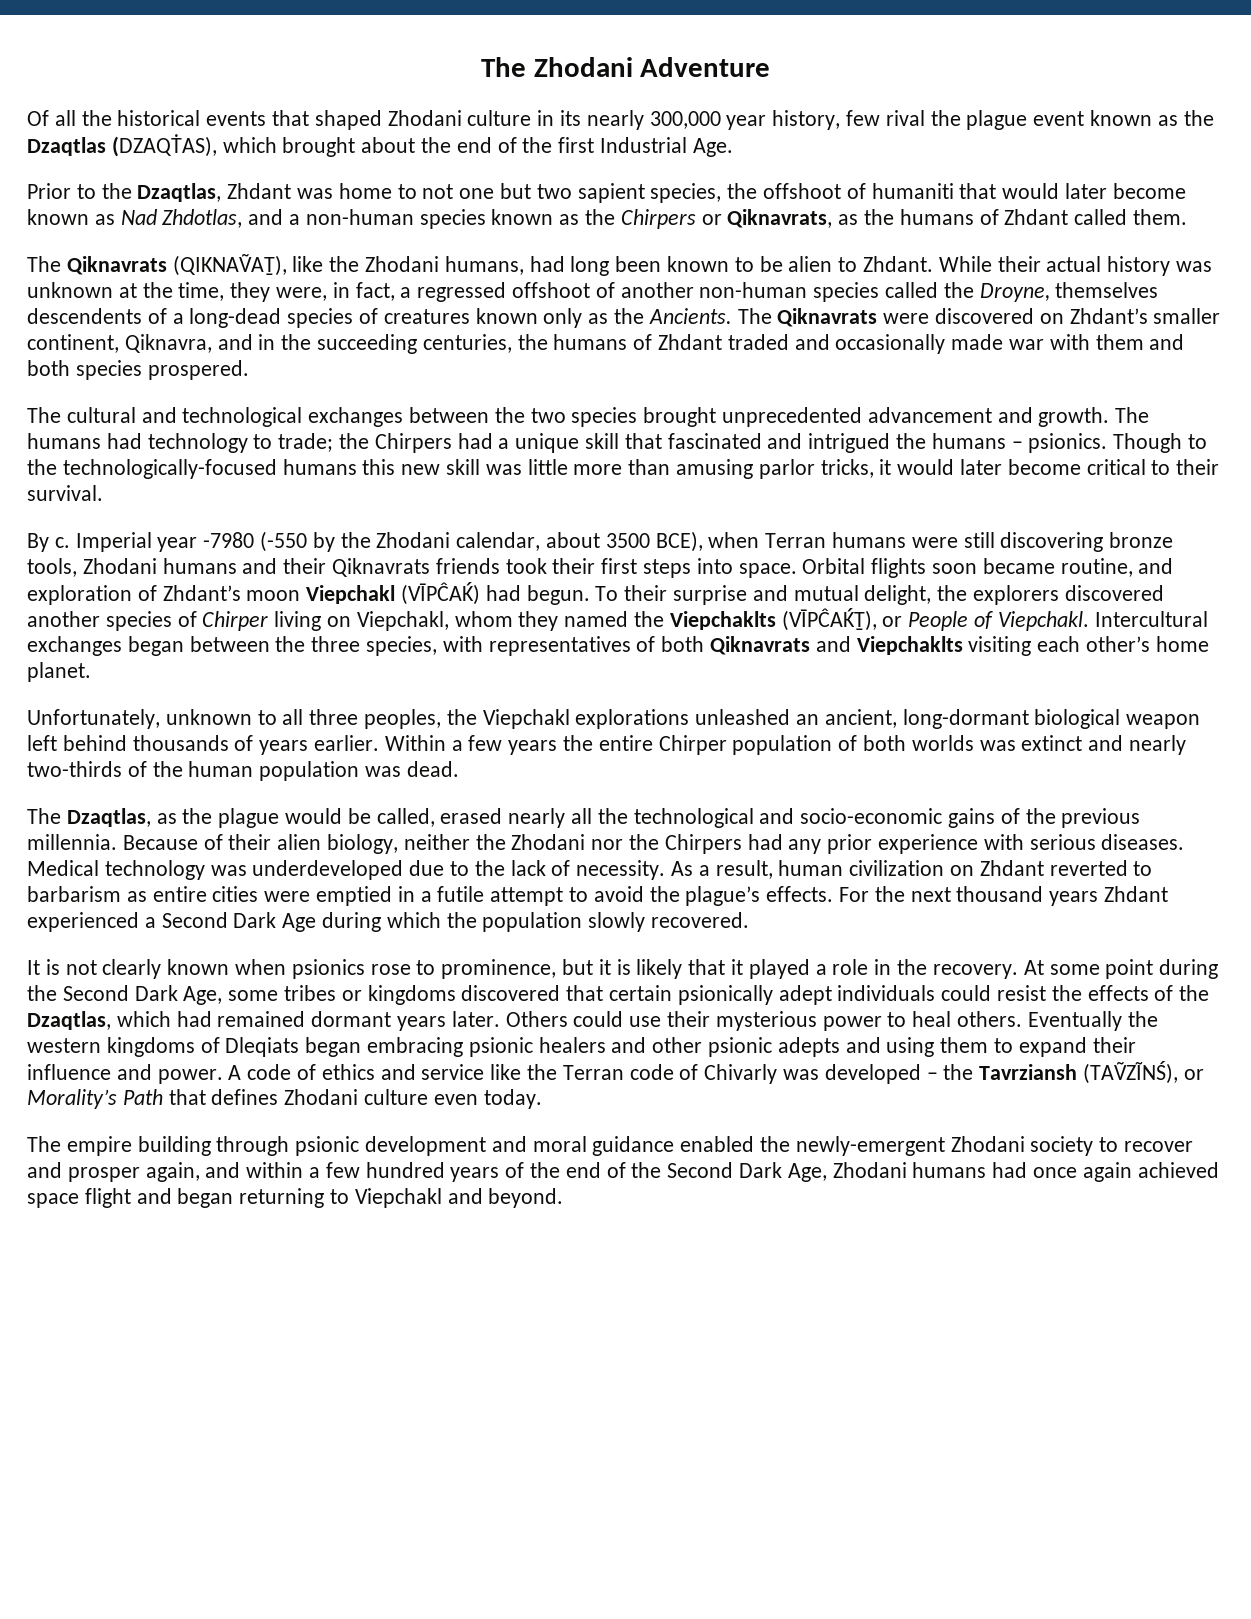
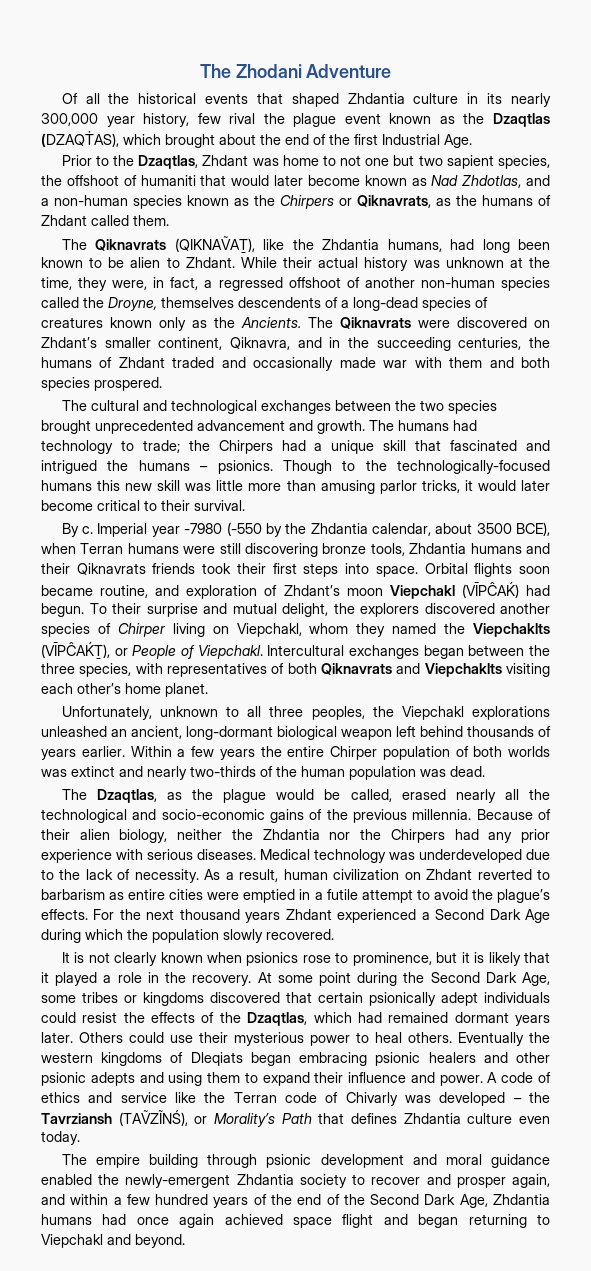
[387,110,462,126] Zhodani -> [347,93,405,104] Zhdantia
[365,256,440,272] Zhodani -> [322,239,380,250] Zhdantia
[376,532,451,548] Zhodani -> [310,523,368,534] Zhdantia
[82,558,157,574] Zhodani -> [409,543,467,554] Zhdantia
[511,834,586,850] Zhodani -> [262,829,320,840] Zhdantia
[284,1089,359,1105] Zhodani -> [403,1113,461,1124] Zhdantia
[950,1136,1025,1152] Zhodani -> [236,1174,294,1185] Zhdantia
[832,1162,907,1178] Zhodani -> [492,1194,550,1205] Zhdantia

